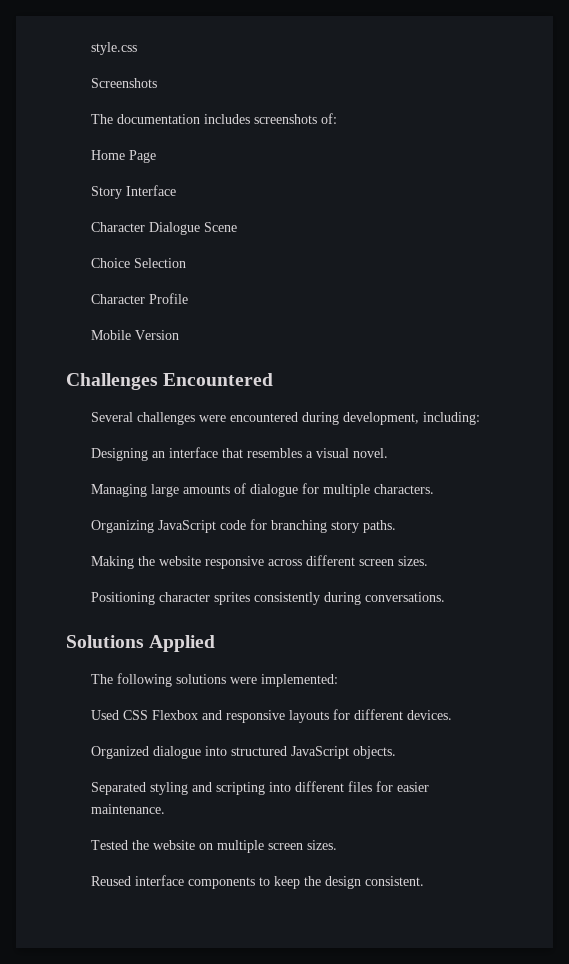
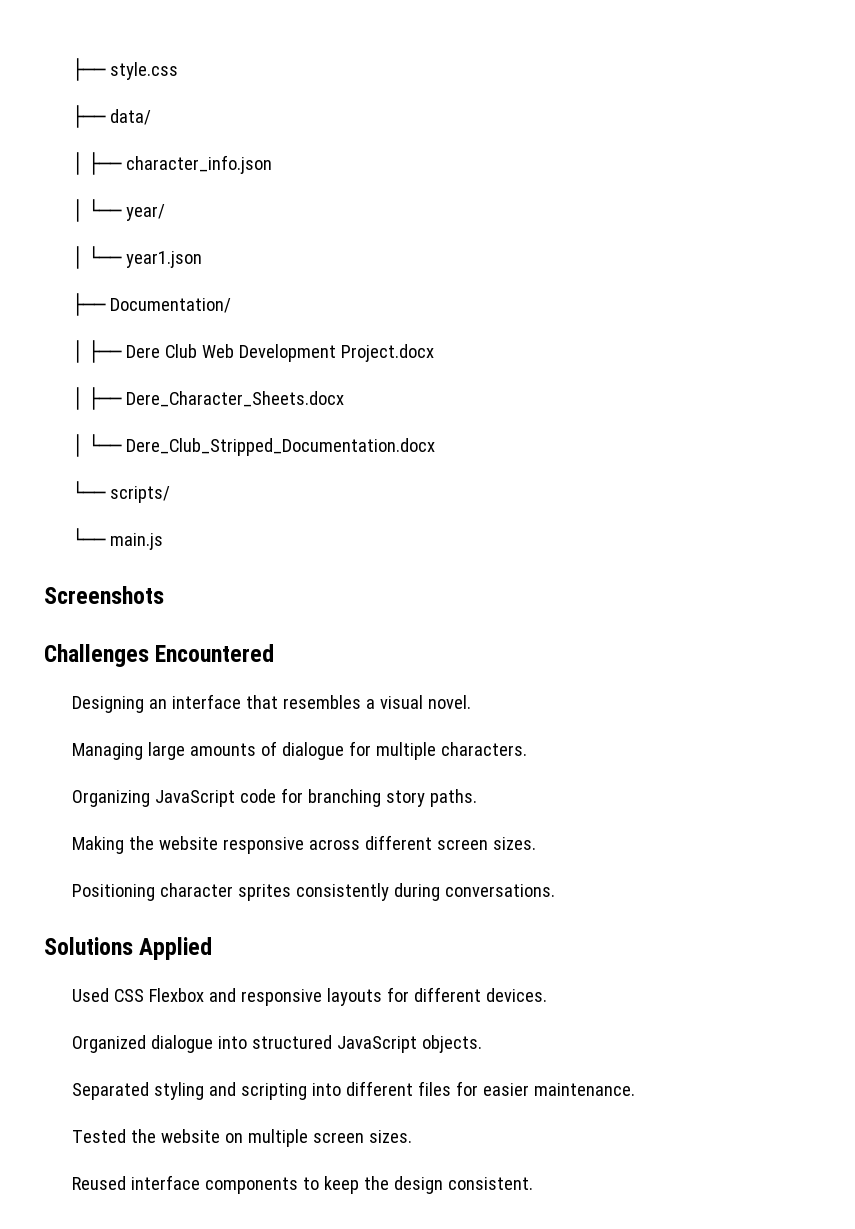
(91, 48) none -> [71,58,106,81] ├──
[91,78,158,88] [91,113,338,124] [91,150,157,163] [91,185,177,199] [91,222,238,235] [91,258,187,268] [91,293,189,304] [91,330,180,340] [66,373,274,390] [91,412,481,425] Screenshots // The documentation includes screenshots of: // Home Page // Story Interface // Character Dialogue Scene // Choice Selection // Character Profile // Mobile Version // Challenges Encountered // Several challenges were encountered during development, including: -> [71,105,151,128] [71,152,272,175] [71,199,165,222] [71,246,202,269] [71,293,231,316] [71,340,434,363] [71,387,344,410] [71,434,435,457] [71,481,170,503] [71,528,163,550] [44,586,164,604] [44,644,275,667] ├── data/ // │ ├── character_info.json // │ └── year/ // │ └── year1.json // ├── Documentation/ // │ ├── Dere Club Web Development Project.docx // │ ├── Dere_Character_Sheets.docx // │ └── Dere_Club_Stripped_Documentation.docx // └── scripts/ // └── main.js // Screenshots // Challenges Encountered
[91,673,339,687] // The following solutions were implemented: -> (213, 948) none

